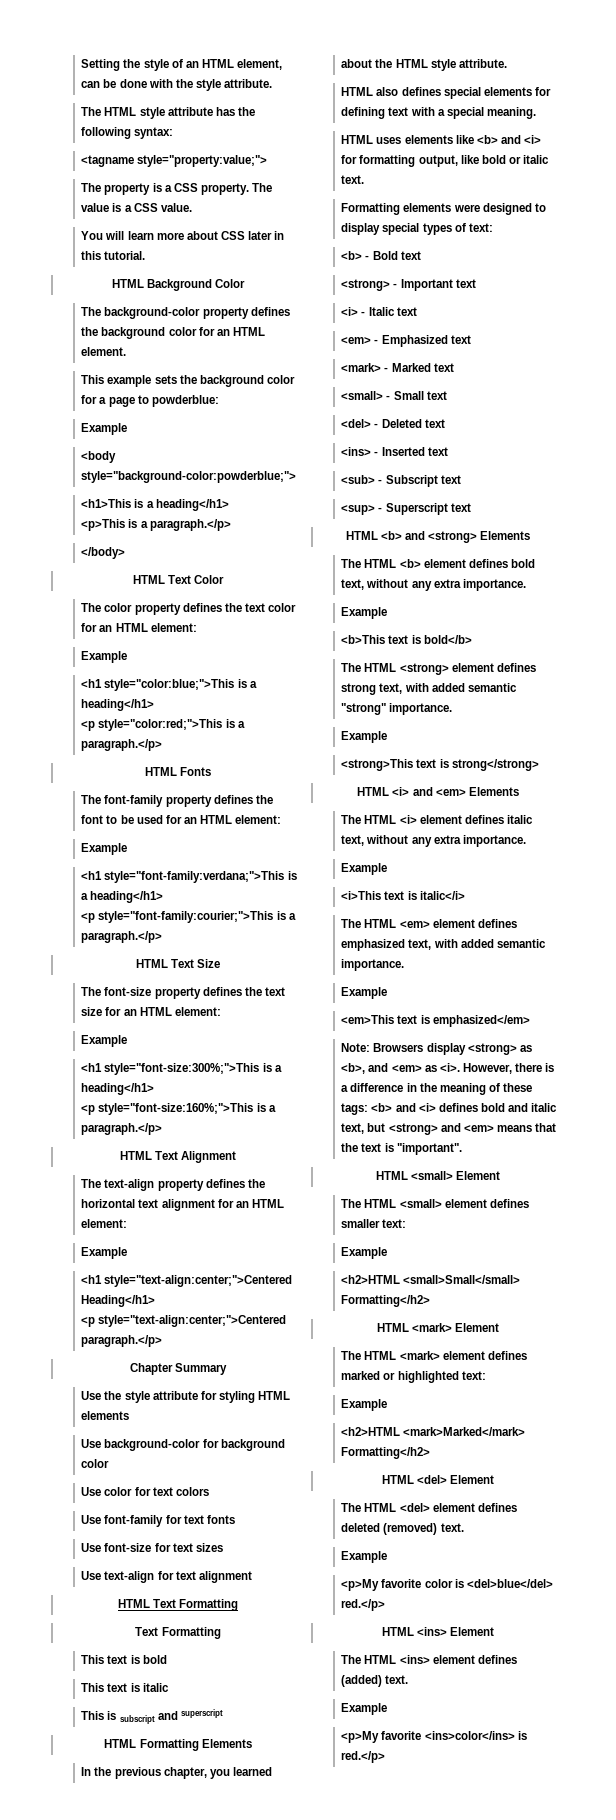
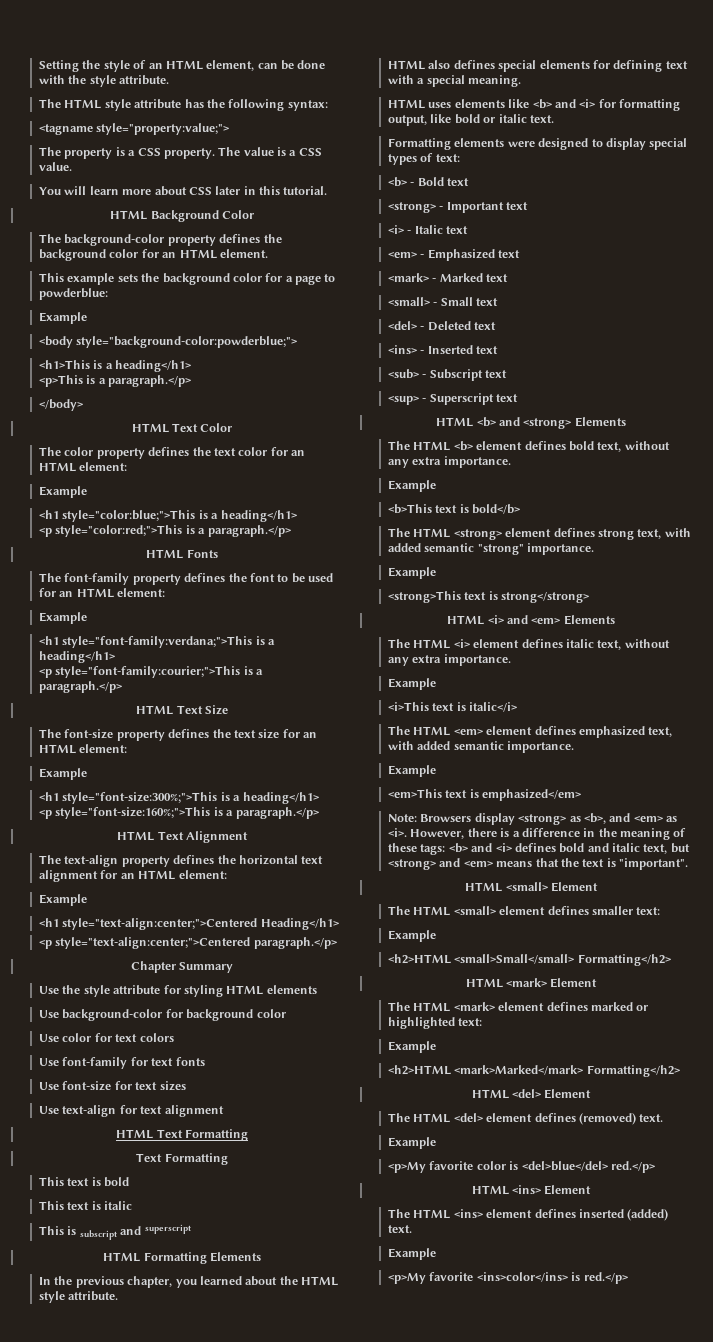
[341,1523,381,1532] deleted -> (576, 1117) none
(517, 1659) none -> [578,1209,624,1218] inserted

